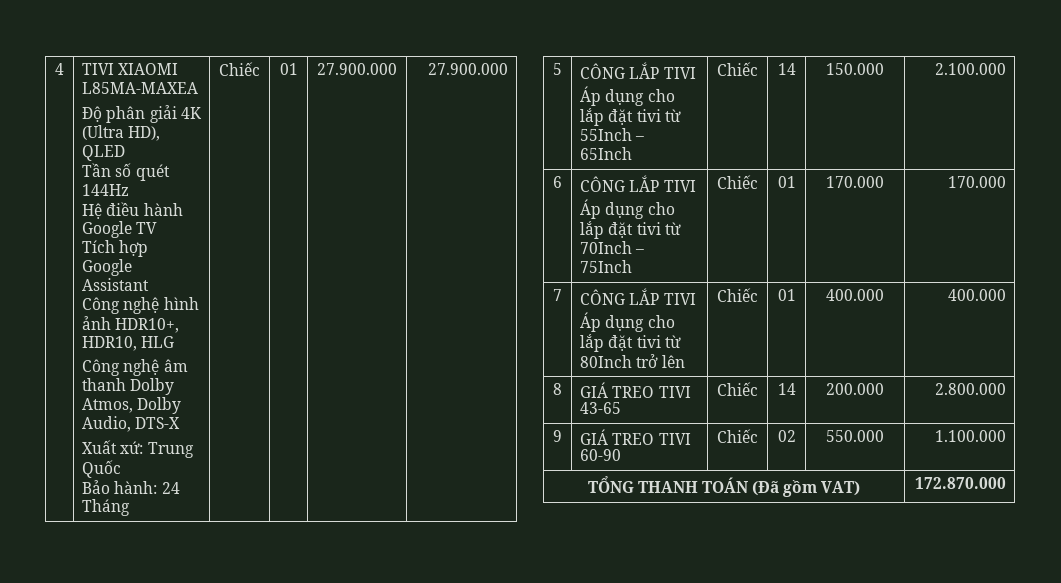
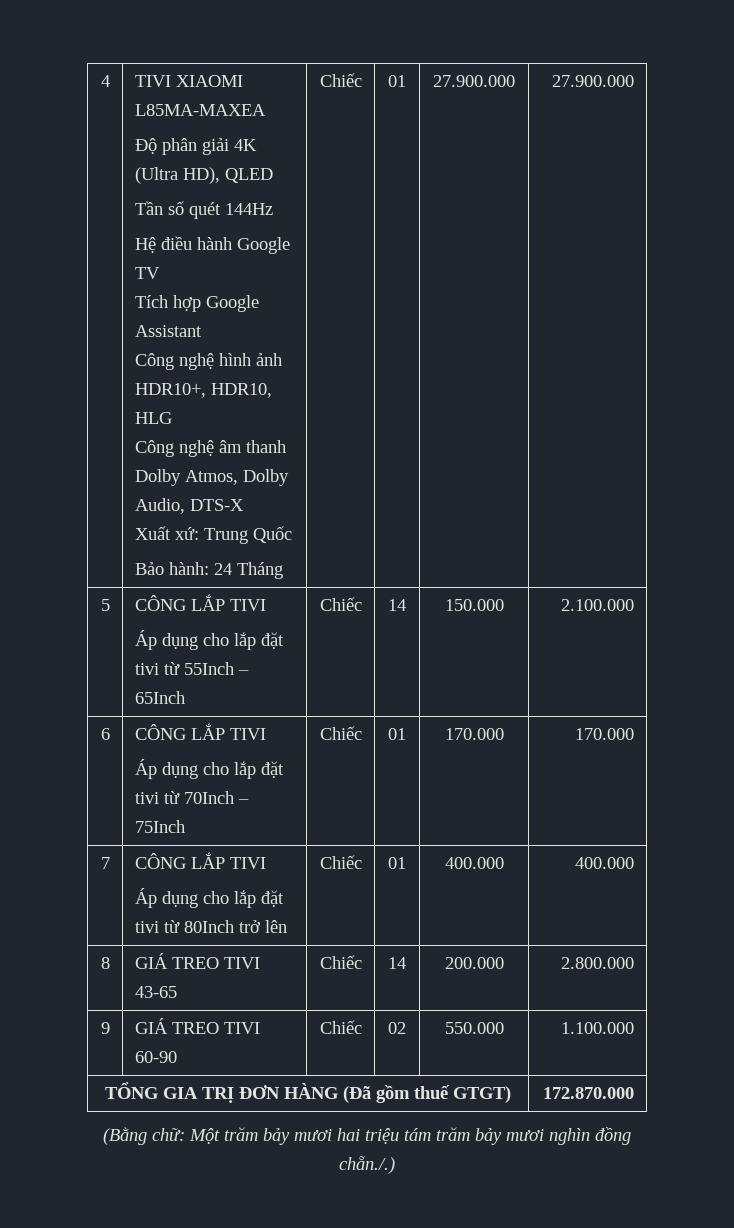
[637,477,861,497] [914,477,1006,489] THANH TOÁN (Đã gồm VAT) | 172.870.000 -> [163,1083,511,1103] [543,1087,635,1099] [103,1127,631,1145] [339,1156,395,1174] GIA TRỊ ĐƠN HÀNG (Đã gồm thuế GTGT) | 172.870.000 // (Bằng chữ: Một trăm bảy mươi hai triệu tám trăm bảy mươi nghìn đồng chẵn./.)

